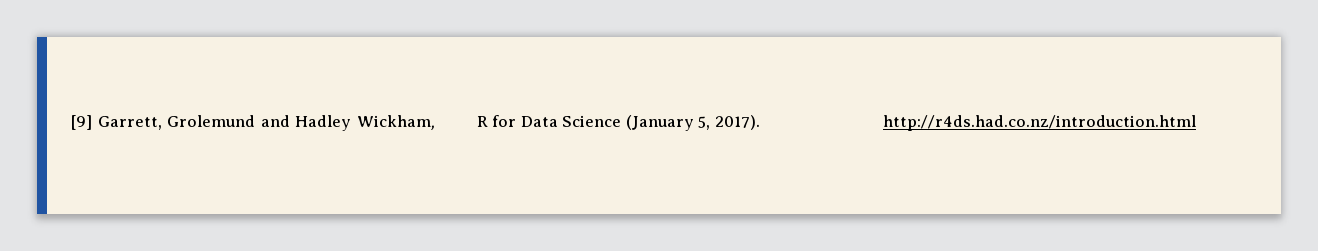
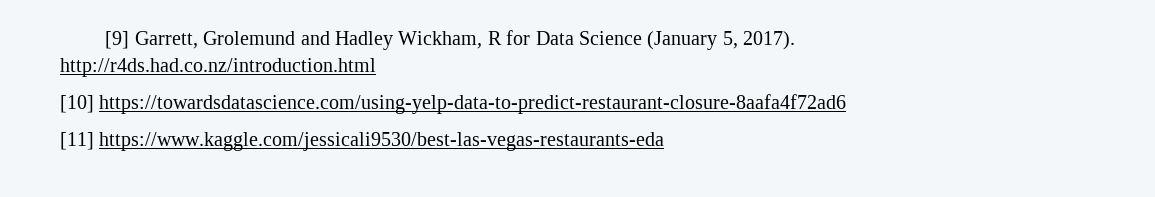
(1196, 123) none -> [60,94,847,114] [60,132,665,151] // [10] https://towardsdatascience.com/using-yelp-data-to-predict-restaurant-closure-8aafa4f72ad6 // [11] https://www.kaggle.com/jessicali9530/best-las-vegas-restaurants-eda

